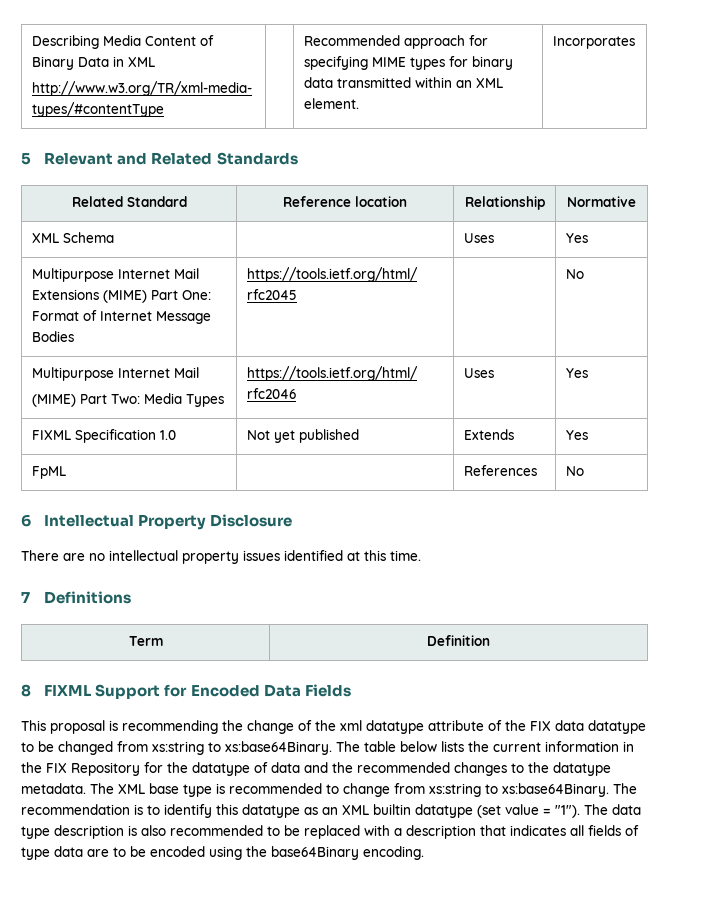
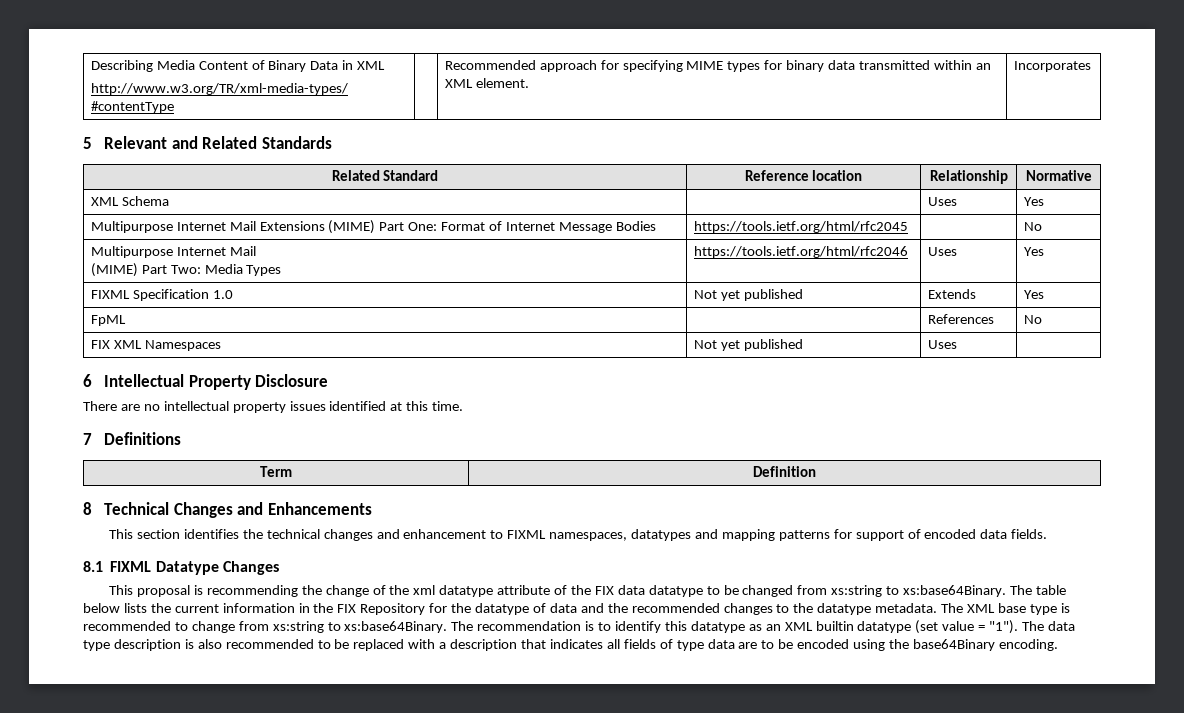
(584, 471) none -> [90,340,221,351] [693,339,803,351] [927,340,957,349] // FIX XML Namespaces | Not yet published | Uses |
[44,684,351,699] FIXML Support for Encoded Data Fields -> [104,502,372,518] [109,529,1048,541] [83,561,279,575] Technical Changes and Enhancements // This section identifies the technical changes and enhancement to FIXML namespaces, datatypes and mapping patterns for support of encoded data fields. // 8.1 FIXML Datatype Changes

